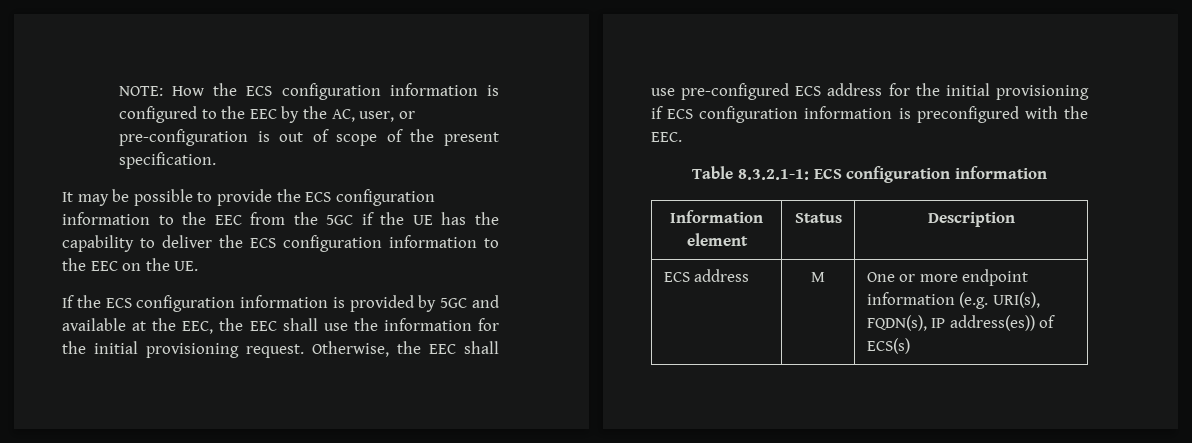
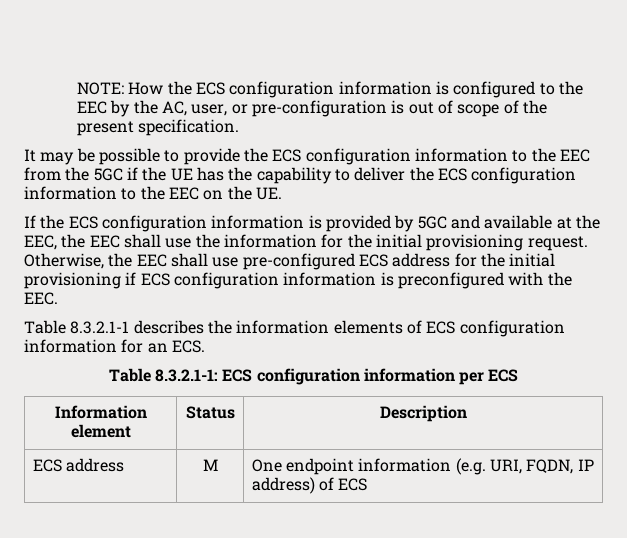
(682, 137) none -> [24,320,565,337] [24,339,205,353] // Table 8.3.2.1-1 describes the information elements of ECS configuration information for an ECS.
(1047, 172) none -> [459,369,519,385] per ECS
[899,274,958,282] or more -> (282, 465) none
[992,292,1040,308] [866,315,1056,331] [866,338,910,354] URI(s), FQDN(s), IP address(es)) of ECS(s) -> [490,459,594,474] [251,477,368,494] URI, FQDN, IP address) of ECS

